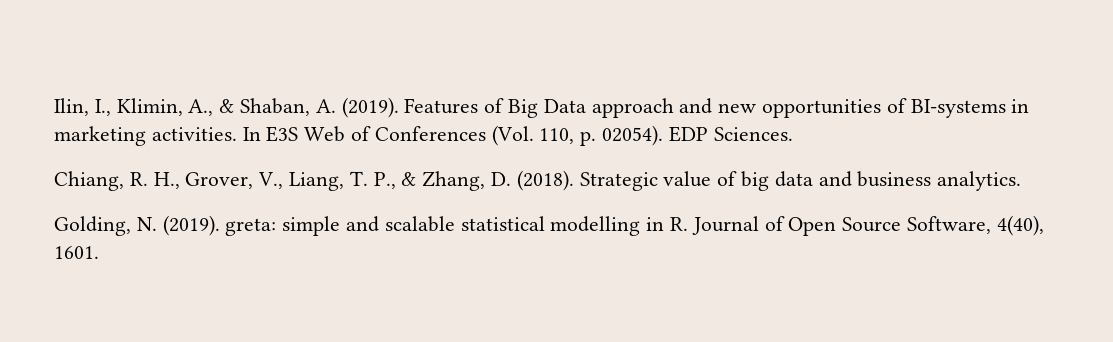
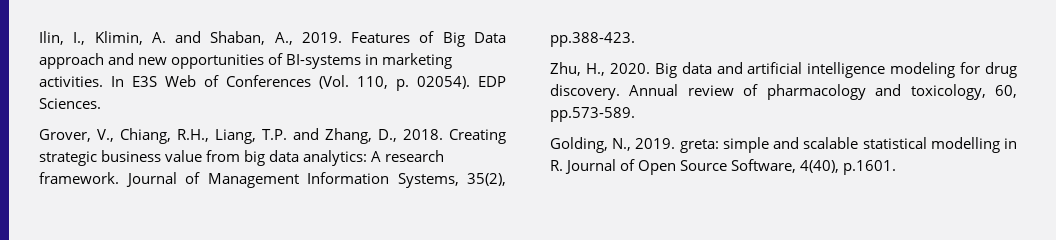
[188,97,399,118] A., & Shaban, A. (2019). -> [151,31,342,45] A. and Shaban, A., 2019.
[54,170,1022,191] Chiang, R. H., Grover, V., Liang, T. P., & Zhang, D. (2018). Strategic value of big data and business analytics. -> [39,128,507,144] [39,150,445,166] [39,172,506,188] [550,32,635,47] [550,62,1017,78] [550,84,1018,100] [550,107,635,122] Grover, V., Chiang, R.H., Liang, T.P. and Zhang, D., 2018. Creating strategic business value from big data analytics: A research framework. Journal of Management Information Systems, 35(2), pp.388-423. // Zhu, H., 2020. Big data and artificial intelligence modeling for drug discovery. Annual review of pharmacology and toxicology, 60, pp.573-589.
[136,215,220,236] N. (2019). -> [612,138,676,151] N., 2019.
[54,246,99,259] 1601. -> [843,160,897,175] p.1601.

